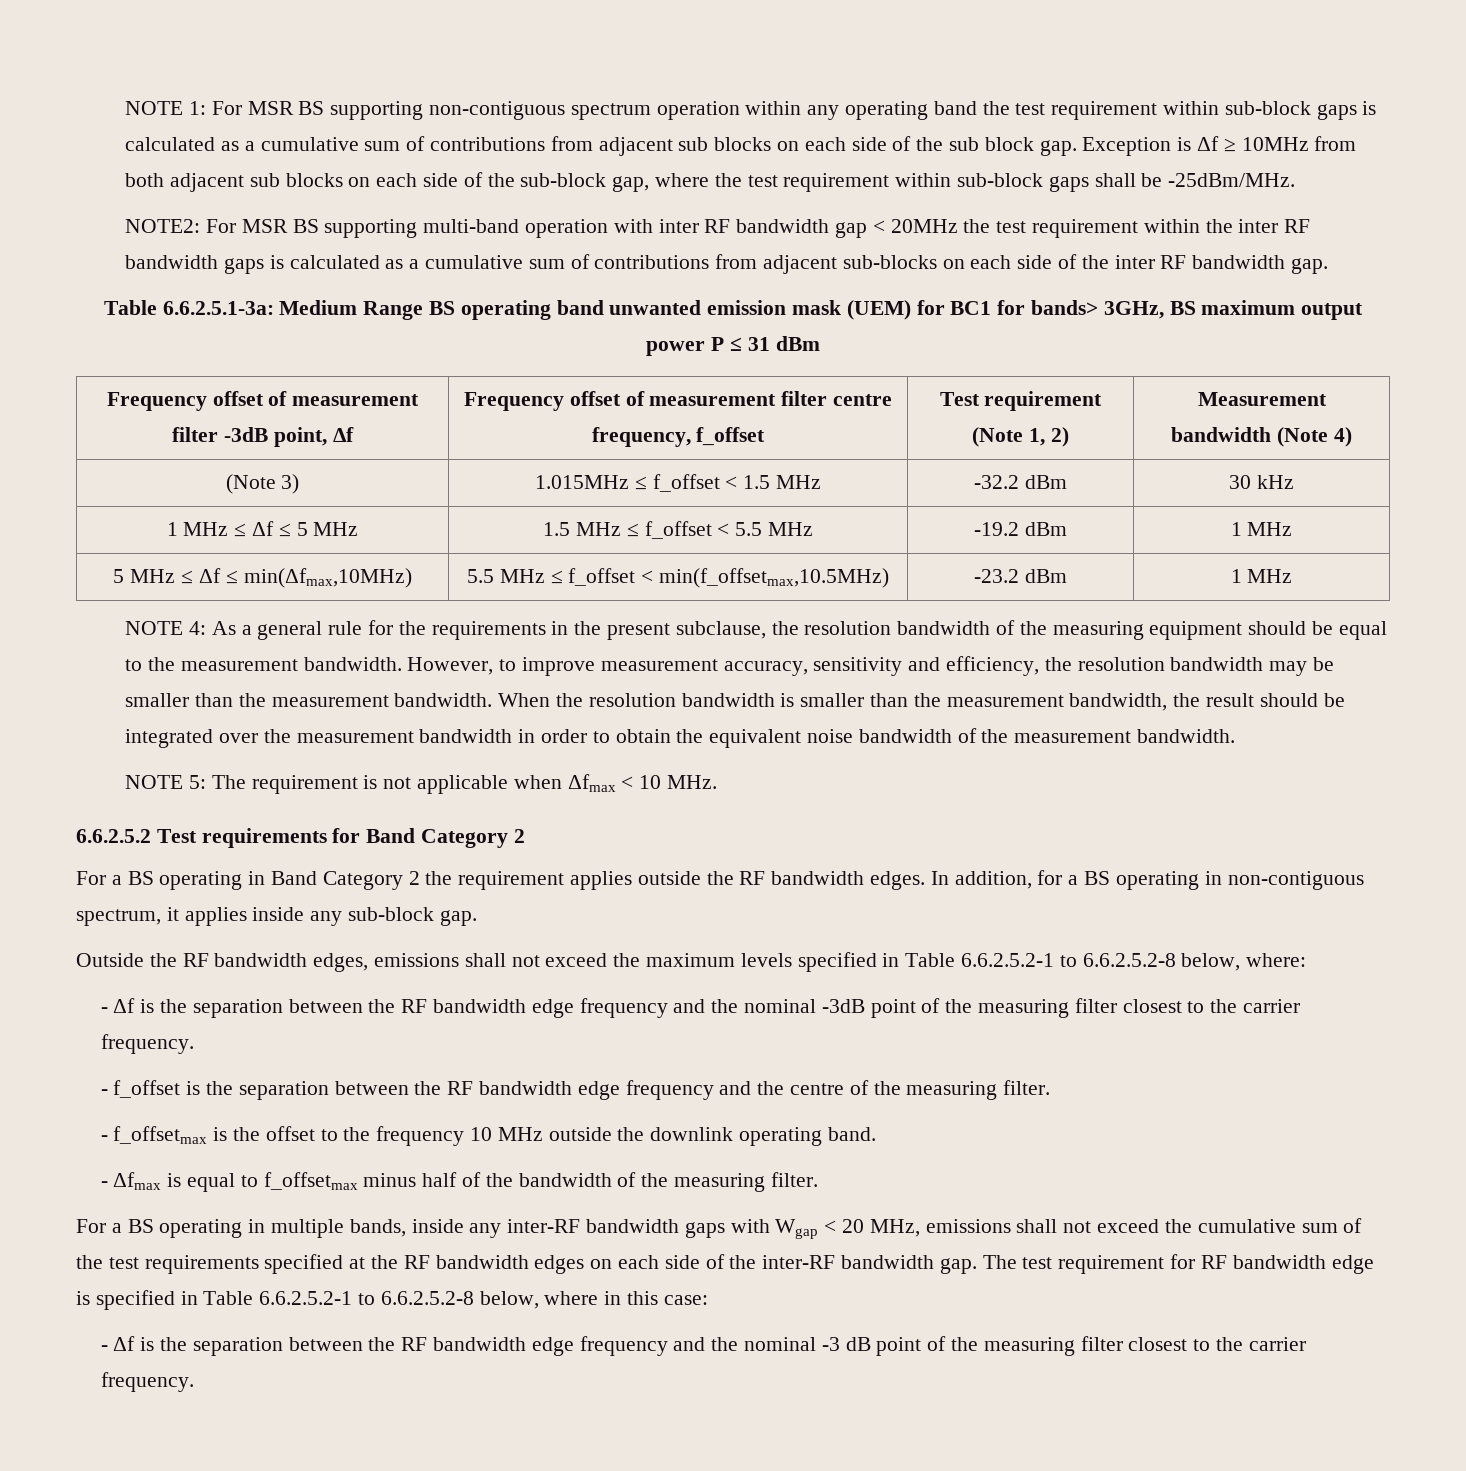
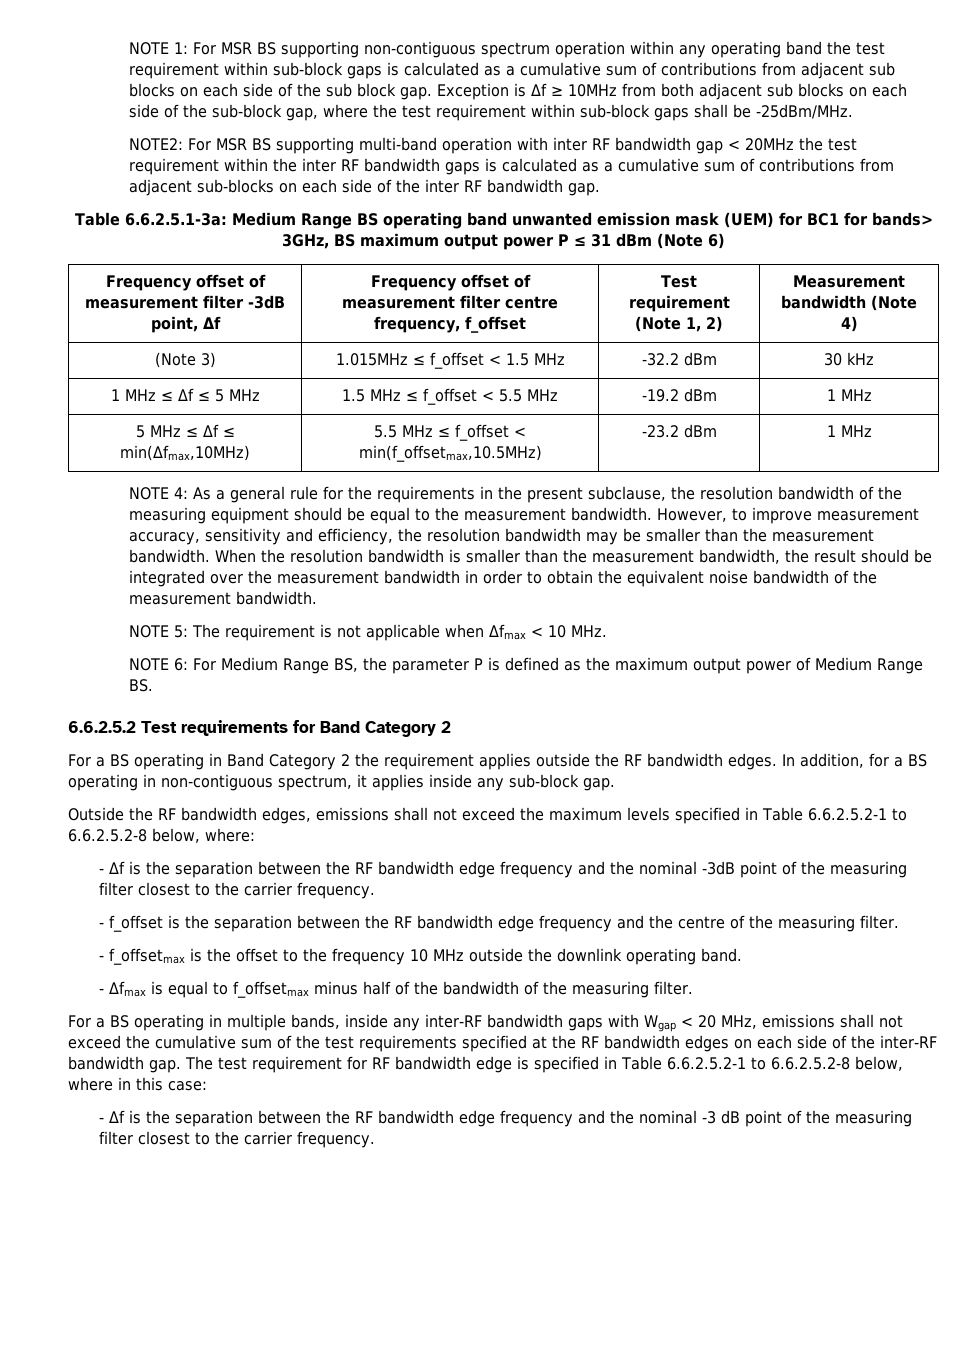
(820, 343) none -> [657,233,725,249] (Note 6)
(718, 782) none -> [129,657,924,674] [129,679,154,692] // NOTE 6: For Medium Range BS, the parameter P is defined as the maximum output power of Medium Range BS.

